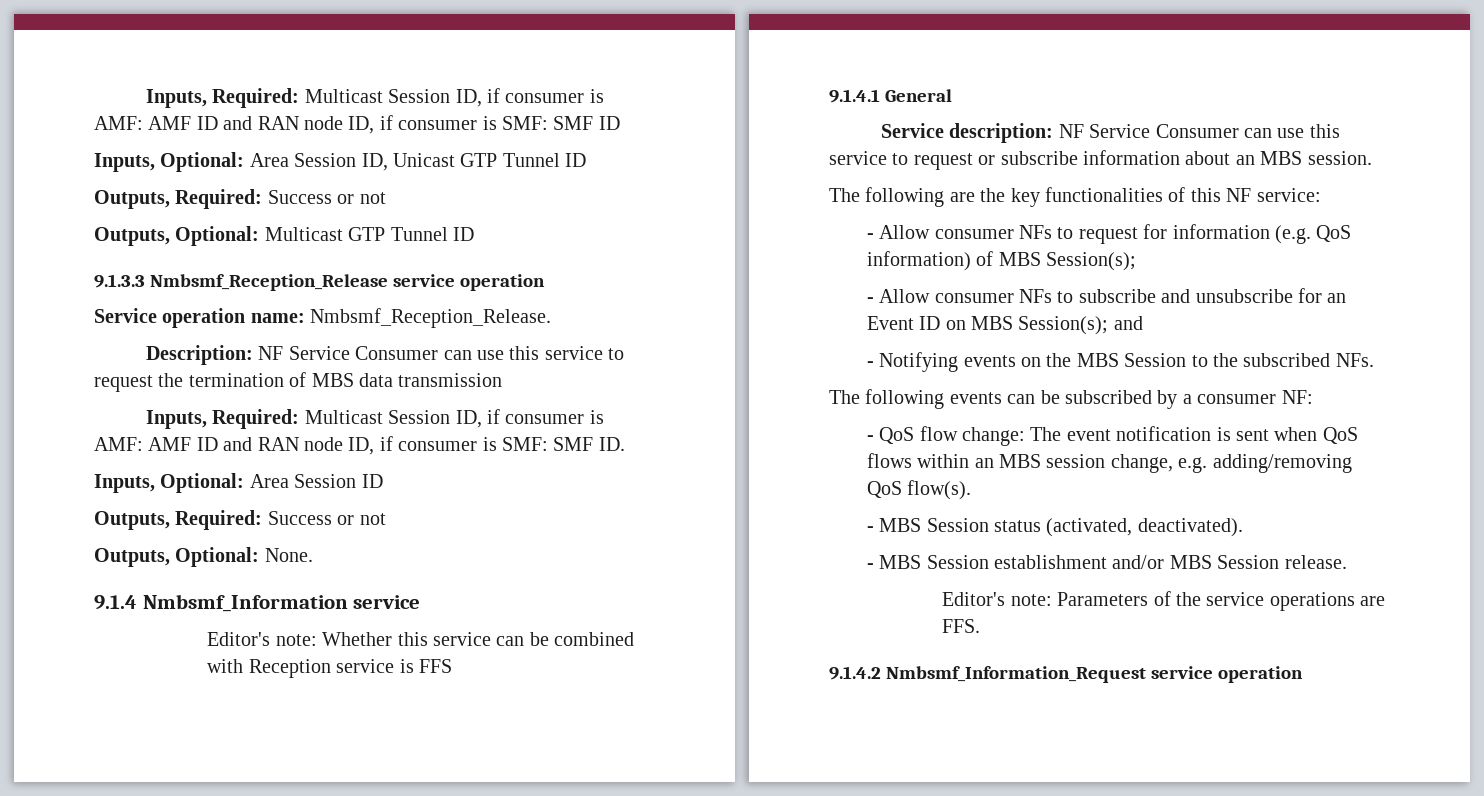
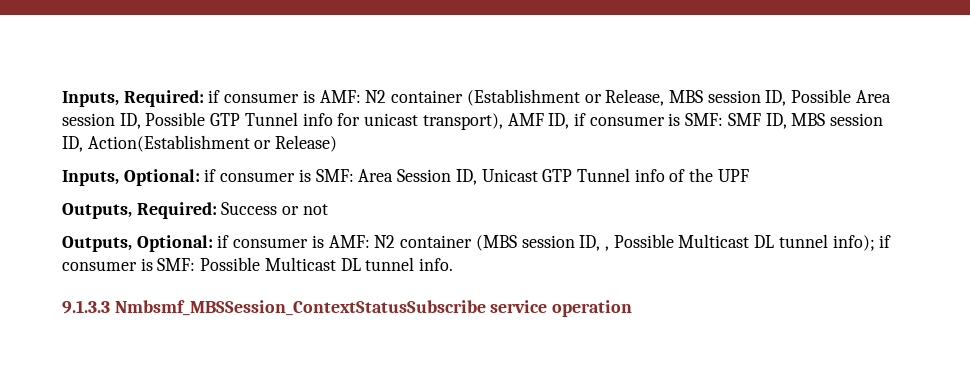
[145,88,604,108] [94,115,620,134] [94,152,245,172] Inputs, Required: Multicast Session ID, if consumer is AMF: AMF ID and RAN node ID, if consumer is SMF: SMF ID // Inputs, Optional: -> [62,89,891,107] [62,112,884,130] [62,135,338,152] [62,169,354,186] Inputs, Required: if consumer is AMF: N2 container (Establishment or Release, MBS session ID, Possible Area session ID, Possible GTP Tunnel info for unicast transport), AMF ID, if consumer is SMF: SMF ID, MBS session ID, Action(Establishment or Release) // Inputs, Optional: if consumer is SMF:
[565,153,587,167] [94,189,386,209] [94,226,474,246] [94,274,546,291] [94,308,552,328] [145,345,625,365] [94,372,503,392] [145,409,604,429] [94,436,625,455] [94,473,383,493] [94,510,386,530] [94,547,313,567] [94,594,421,612] [207,632,635,646] [207,659,452,678] [829,89,953,103] [880,123,1340,143] [829,150,1372,170] [829,187,1321,207] [866,224,1352,244] [866,251,1136,271] [866,288,1347,303] [866,316,1143,335] [866,352,1374,372] [829,389,1313,409] [866,426,1358,446] [866,453,1352,473] [866,480,972,500] [866,518,1243,537] [866,555,1347,569] [942,591,1386,611] [942,619,981,633] [829,666,1147,683] ID // Outputs, Required: Success or not // Outputs, Optional: Multicast GTP Tunnel ID // 9.1.3.3 Nmbsmf_Reception_Release service operation // Service operation name: Nmbsmf_Reception_Release. // Description: NF Service Consumer can use this service to request the termination of MBS data transmission // Inputs, Required: Multicast Session ID, if consumer is AMF: AMF ID and RAN node ID, if consumer is SMF: SMF ID. // Inputs, Optional: Area Session ID // Outputs, Required: Success or not // Outputs, Optional: None. // 9.1.4 Nmbsmf_Information service // Editor's note: Whether this service can be combined with Reception service is FFS // 9.1.4.1 General // Service description: NF Service Consumer can use this service to request or subscribe information about an MBS session. // The following are the key functionalities of this NF service: // - Allow consumer NFs to request for information (e.g. QoS information) of MBS Session(s); // - Allow consumer NFs to subscribe and unsubscribe for an Event ID on MBS Session(s); and // - Notifying events on the MBS Session to the subscribed NFs. // The following events can be subscribed by a consumer NF: // - QoS flow change: The event notification is sent when QoS flows within an MBS session change, e.g. adding/removing QoS flow(s). // - MBS Session status (activated, deactivated). // - MBS Session establishment and/or MBS Session release. // Editor's note: Parameters of the service operations are FFS. // 9.1.4.2 Nmbsmf_Information_Request -> [634,168,749,182] [62,202,328,219] [62,234,892,252] [62,257,454,271] [62,300,486,316] info of the UPF // Outputs, Required: Success or not // Outputs, Optional: if consumer is AMF: N2 container (MBS session ID, , Possible Multicast DL tunnel info); if consumer is SMF: Possible Multicast DL tunnel info. // 9.1.3.3 Nmbsmf_MBSSession_ContextStatusSubscribe

